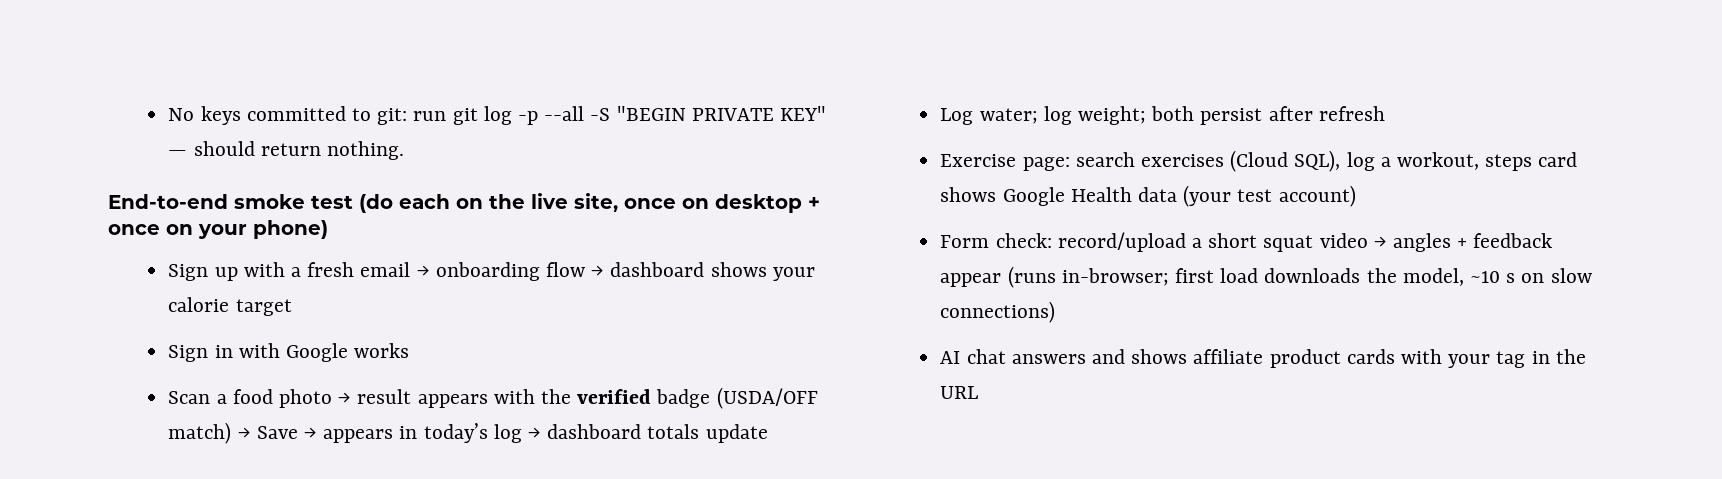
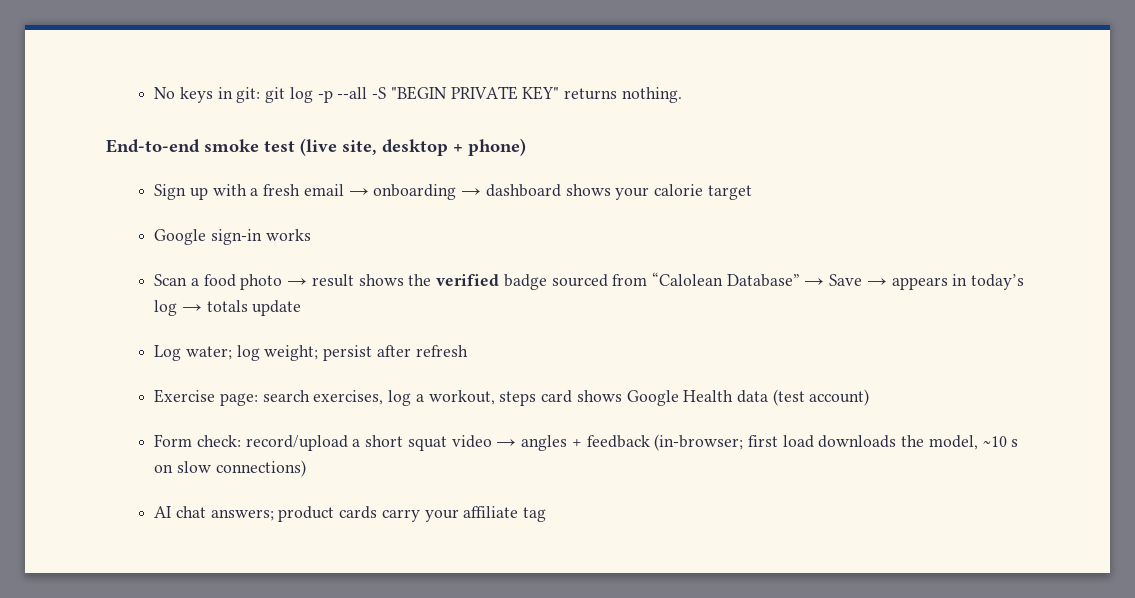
[246,106,447,125] committed to git: run -> [217,87,261,103] in git:
[168,141,321,156] — should return -> [564,88,618,100] returns
[359,193,820,213] [108,224,247,239] (do each on the live site, once on desktop + once on your -> [300,138,463,156] (live site, desktop +
[546,262,586,277] flow -> (457, 192) none
[168,343,348,362] Sign in with Google -> [154,229,263,245] Google sign-in
[417,389,535,408] appears with -> [358,274,404,286] shows
[716,387,818,409] [168,422,232,444] (USDA/OFF match) -> [551,272,800,287] sourced from “Calolean Database”
[547,424,642,439] dashboard -> (203, 308) none
[1151,106,1195,121] both -> (319, 353) none
[1140,150,1341,172] exercises (Cloud SQL), -> [313,390,384,405] exercises,
[1183,185,1273,207] (your test -> [772,389,805,406] (test
[940,266,1169,288] appear (runs in-browser; -> [654,434,744,451] (in-browser;
[1011,349,1586,368] [940,386,979,399] answers and shows affiliate product cards with your tag in the URL -> [210,506,547,522] answers; product cards carry your affiliate tag

